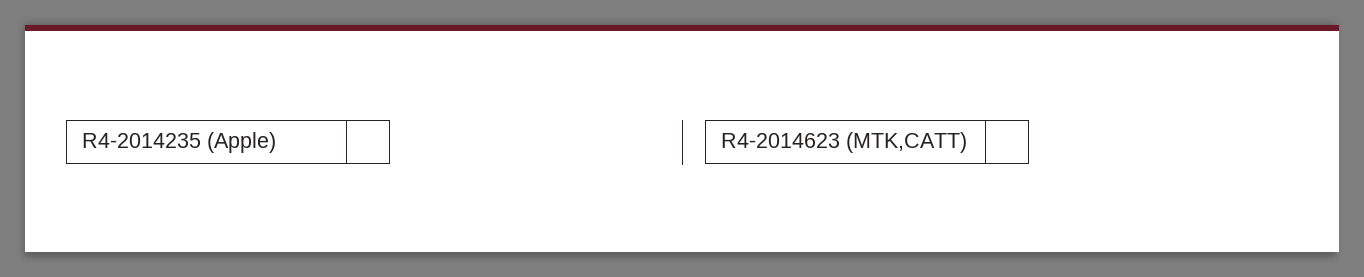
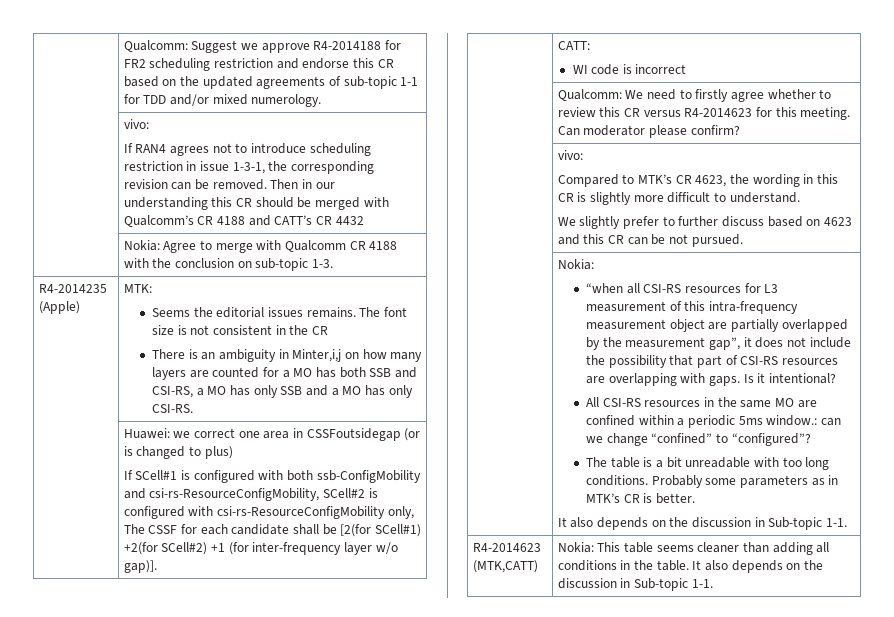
[82,132,277,153] [721,132,968,153] R4-2014235 (Apple) | // R4-2014623 (MTK,CATT) | -> [123,40,401,53] [123,58,394,71] [123,76,419,89] [123,94,322,107] [123,119,149,129] [123,143,371,156] [123,161,374,174] [123,179,335,190] [123,197,389,210] [123,215,364,227] [123,240,398,253] [123,258,333,271] [38,284,107,293] [38,301,80,314] [123,284,152,293] [152,307,407,318] [152,325,328,335] [152,349,423,362] [152,367,417,380] [152,385,413,398] [152,404,194,413] [123,428,421,441] [123,446,233,459] [123,470,421,483] [123,488,378,501] [123,506,414,519] [123,524,421,537] [123,542,398,555] [123,560,157,573] [557,41,590,50] [572,64,687,75] [557,89,832,102] [557,107,851,120] [557,125,740,138] [557,150,583,160] [557,174,838,187] [557,192,800,205] [557,216,852,229] [557,234,743,247] [557,259,594,270] [586,283,779,294] [586,301,798,314] [586,319,848,332] [586,337,851,350] [586,355,838,368] [586,373,836,386] [586,397,817,408] [586,415,841,428] [586,433,811,446] [586,457,830,470] [586,475,839,488] [586,493,695,504] [557,517,847,530] [472,543,541,552] [472,560,538,573] [557,542,830,555] [557,560,823,573] [557,578,713,591] | Qualcomm: Suggest we approve R4-2014188 for FR2 scheduling restriction and endorse this CR based on the updated agreements of sub-topic 1-1 for TDD and/or mixed numerology. // | vivo: // If RAN4 agrees not to introduce scheduling restriction in issue 1-3-1, the corresponding revision can be removed. Then in our understanding this CR should be merged with Qualcomm’s CR 4188 and CATT’s CR 4432 // | Nokia: Agree to merge with Qualcomm CR 4188 with the conclusion on sub-topic 1-3. // R4-2014235 (Apple) | MTK: // Seems the editorial issues remains. The font size is not consistent in the CR // There is an ambiguity in Minter,i,j on how many layers are counted for a MO has both SSB and CSI-RS, a MO has only SSB and a MO has only CSI-RS. // | Huawei: we correct one area in CSSFoutsidegap (or is changed to plus) // If SCell#1 is configured with both ssb-ConfigMobility and csi-rs-ResourceConfigMobility, SCell#2 is configured with csi-rs-ResourceConfigMobility only, The CSSF for each candidate shall be [2(for SCell#1) +2(for SCell#2) +1 (for inter-frequency layer w/o gap)]. // | CATT: // WI code is incorrect // | Qualcomm: We need to firstly agree whether to review this CR versus R4-2014623 for this meeting. Can moderator please confirm? // | vivo: // Compared to MTK’s CR 4623, the wording in this CR is slightly more difficult to understand. // We slightly prefer to further discuss based on 4623 and this CR can be not pursued. // | Nokia: // “when all CSI-RS resources for L3 measurement of this intra-frequency measurement object are partially overlapped by the measurement gap”, it does not include the possibility that part of CSI-RS resources are overlapping with gaps. Is it intentional? // All CSI-RS resources in the same MO are confined within a periodic 5ms window.: can we change “confined” to “configured”? // The table is a bit unreadable with too long conditions. Probably some parameters as in MTK’s CR is better. // It also depends on the discussion in Sub-topic 1-1. // R4-2014623 (MTK,CATT) | Nokia: This table seems cleaner than adding all conditions in the table. It also depends on the discussion in Sub-topic 1-1.

